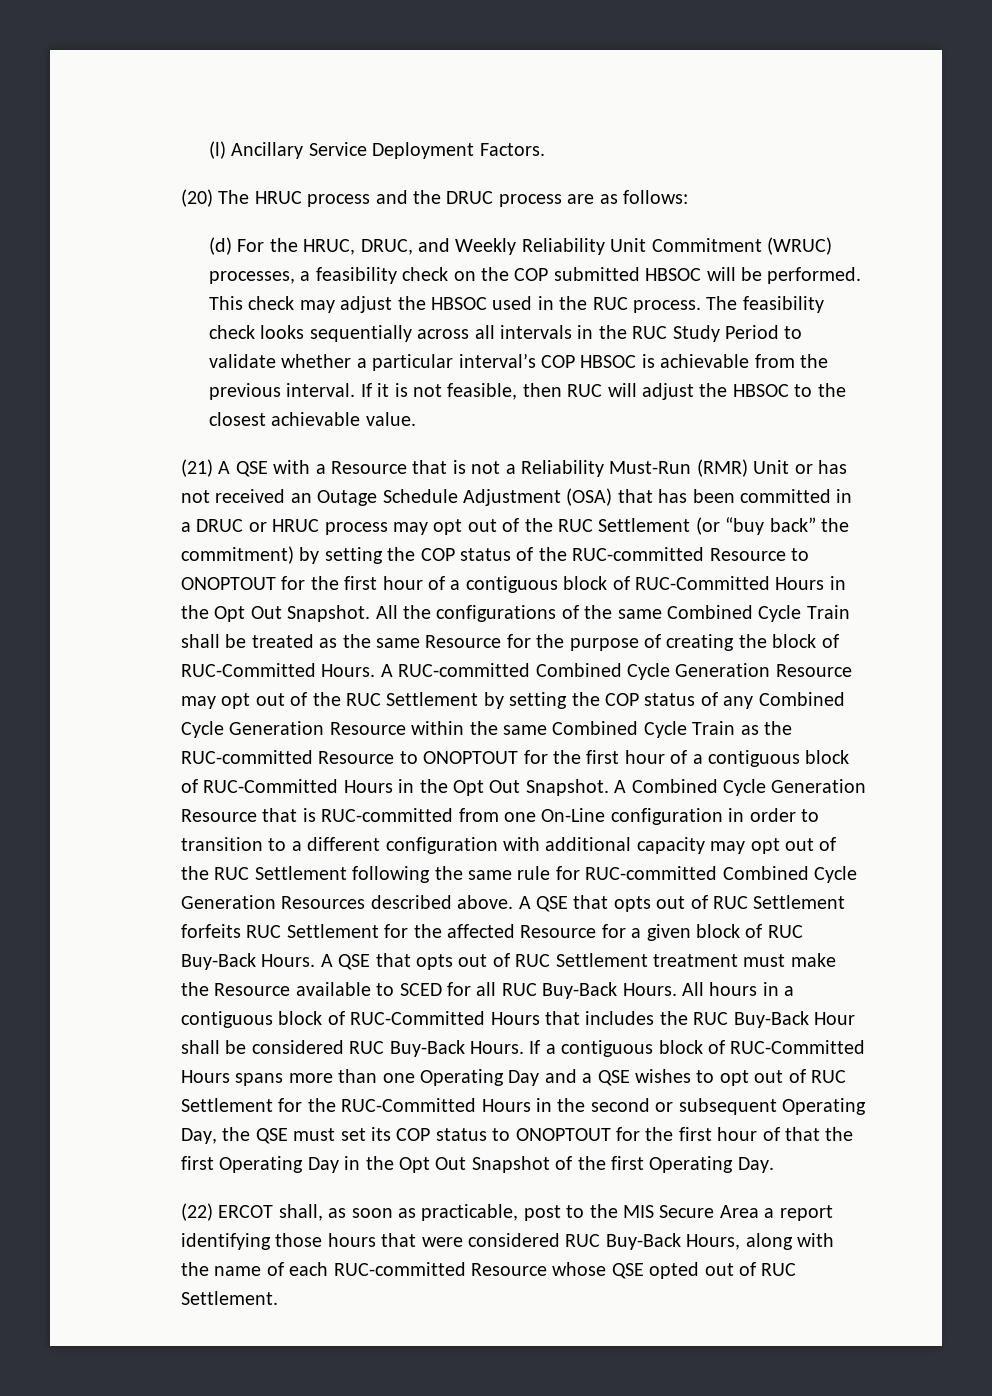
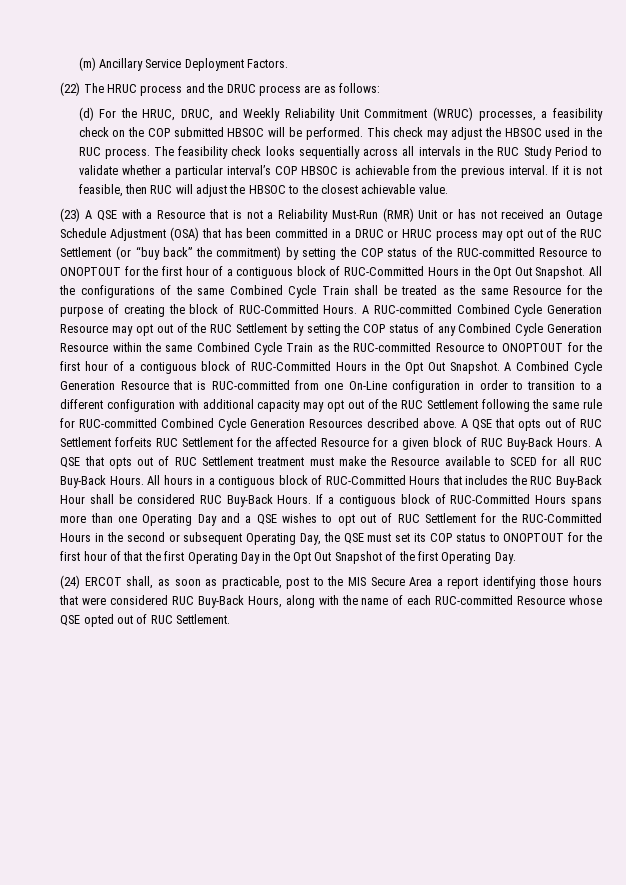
[208,141,226,159] (l) -> [78,57,96,71] (m)
[180,189,213,207] (20) -> [60,82,81,96] (22)
[180,459,213,477] (21) -> [60,208,81,222] (23)
[180,1203,213,1221] (22) -> [60,575,81,589] (24)

